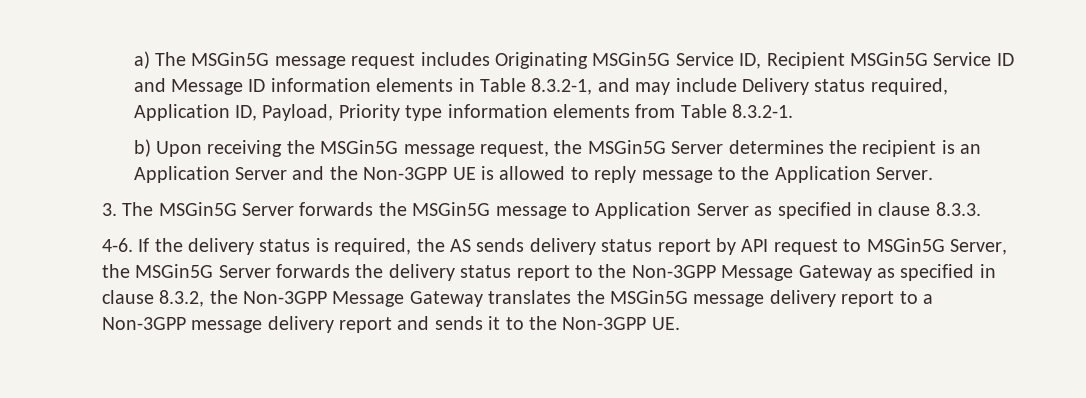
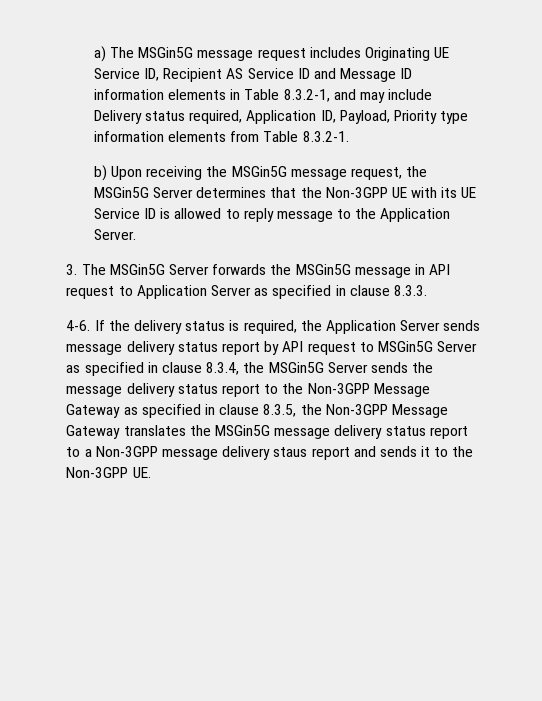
[592,52,671,66] MSGin5G -> [434,47,450,58] UE
[850,52,929,66] MSGin5G -> [226,68,244,79] AS
[829,140,982,157] [133,166,476,183] the recipient is an Application Server and the Non-3GPP UE -> [270,187,477,198] [93,208,156,219] that the Non-3GPP UE with its UE Service ID
(567, 212) none -> [414,264,451,275] [66,286,115,299] in API request
[450,238,525,252] AS sends -> [325,320,481,334] [66,344,123,355] Application Server sends message
[950,239,1008,255] [101,264,384,278] Server, the MSGin5G Server forwards the -> [437,341,478,352] [66,362,434,376] [66,386,123,397] Server as specified in clause 8.3.4, the MSGin5G Server sends the message
[159,290,205,307] 8.3.2, -> [263,404,297,417] 8.3.5,
(836, 298) none -> [385,426,426,436] status
(334, 324) none -> [273,447,308,457] staus

